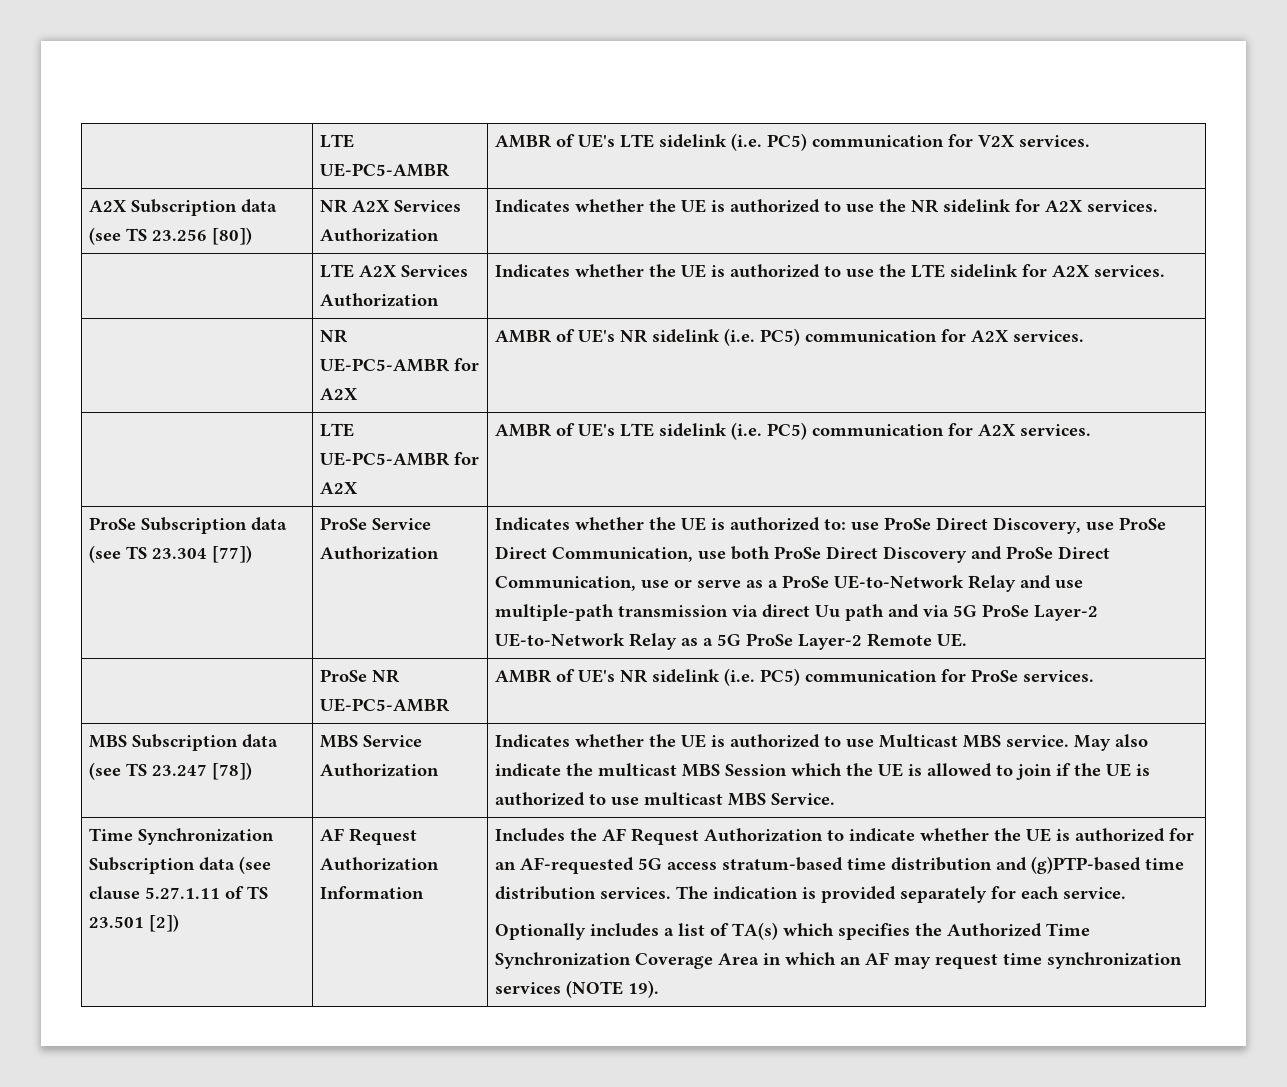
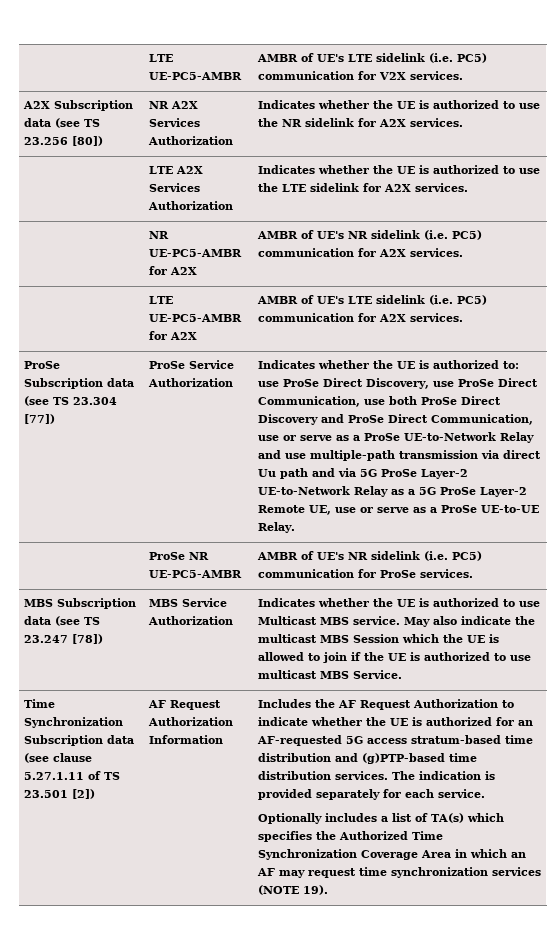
[936,633,967,647] UE. -> [309,505,540,515] [258,522,296,533] UE, use or serve as a ProSe UE-to-UE Relay.

